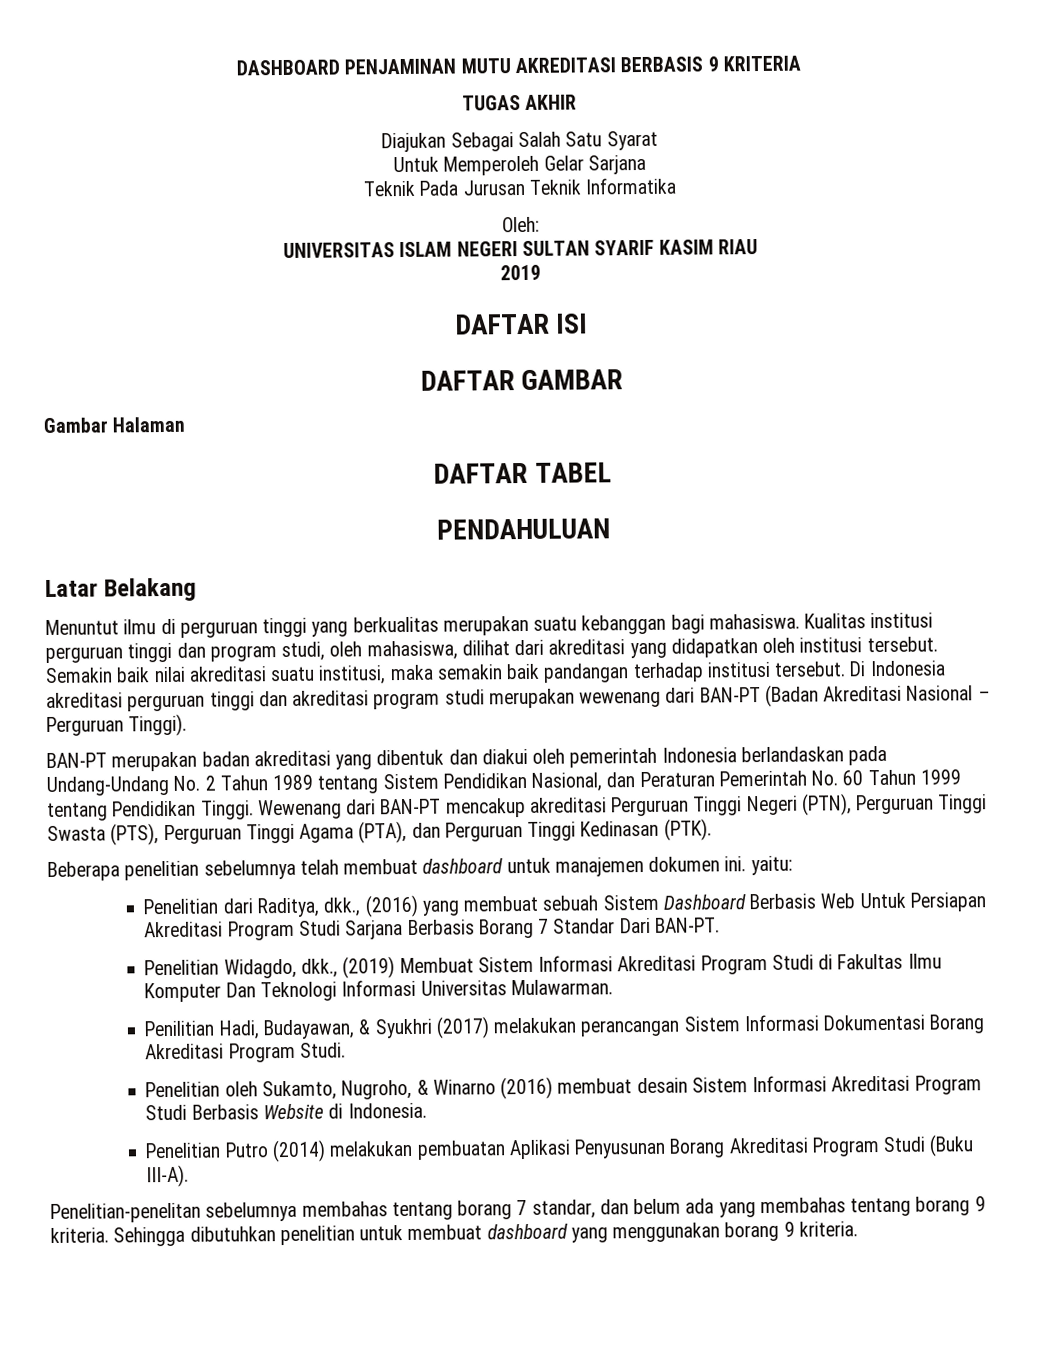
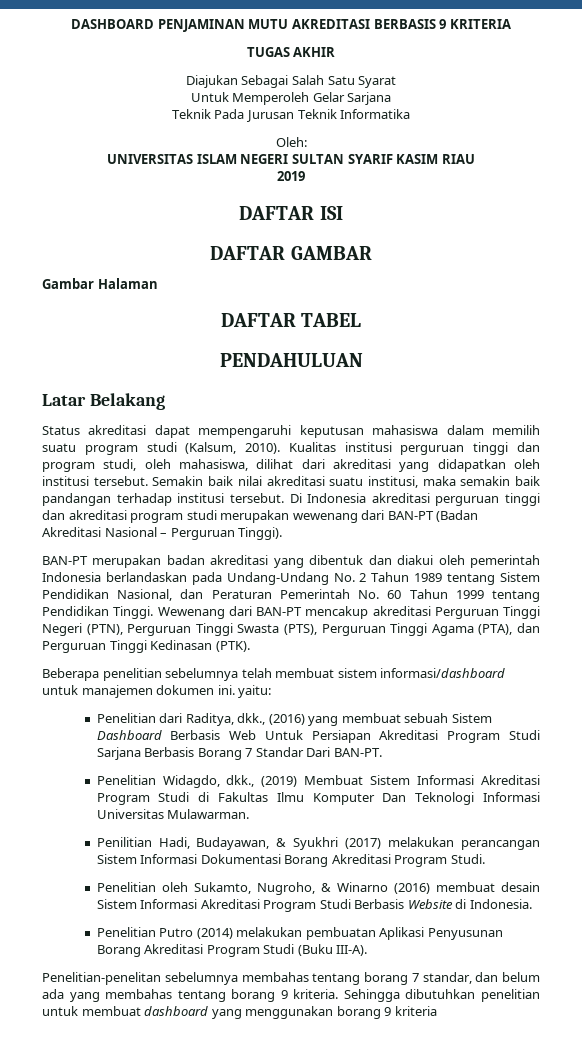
[45,613,800,638] Menuntut ilmu di perguruan tinggi yang berkualitas merupakan suatu kebanggan bagi mahasiswa. -> [42,425,540,438] [42,442,281,455] Status akreditasi dapat mempengaruhi keputusan mahasiswa dalam memilih suatu program studi (Kalsum, 2010).
[422,858,504,874] dashboard -> [337,668,506,678] sistem informasi/dashboard
[798,1221,858,1237] kriteria. -> [394,1006,437,1016] kriteria

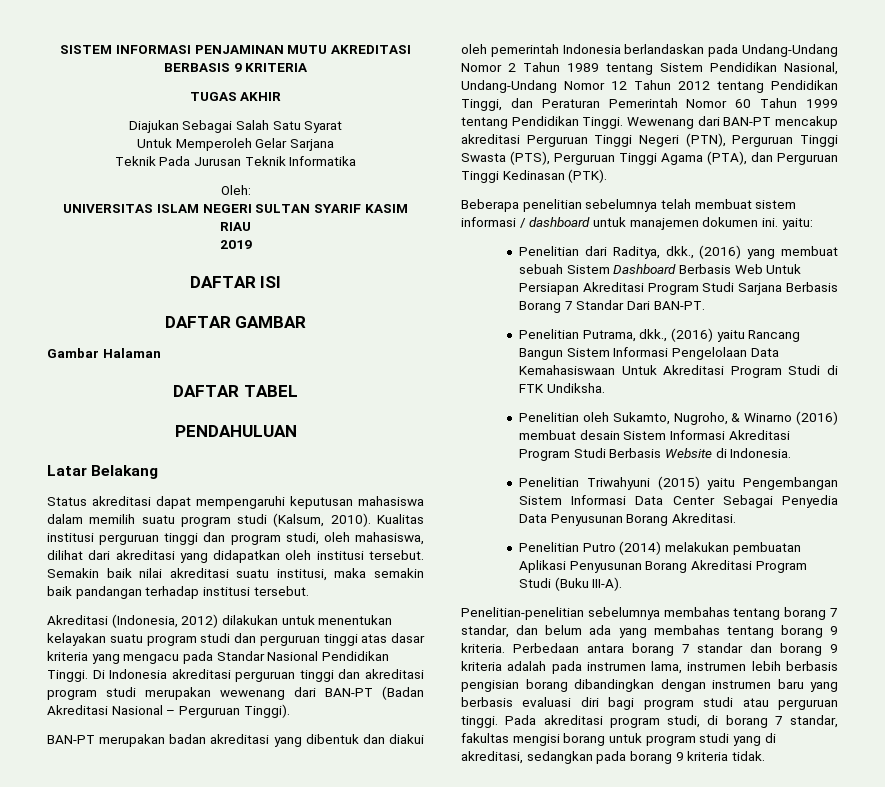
[71,19,155,29] DASHBOARD -> [60,45,191,54] SISTEM INFORMASI
(284, 498) none -> [47,614,393,628] [47,633,425,646] [47,651,389,664] [47,670,88,682] // Akreditasi (Indonesia, 2012) dilakukan untuk menentukan kelayakan suatu program studi dan perguruan tinggi atas dasar kriteria yang mengacu pada Standar Nasional Pendidikan Tinggi.
[333,573,355,582] No. -> [461,63,502,72] Nomor
(173, 595) none -> [461,80,838,93] [461,99,502,111] Undang-Undang Nomor 12 Tahun 2012 tentang Pendidikan Tinggi,
[358,590,380,599] No. -> [686,99,728,108] Nomor
[380,668,506,678] informasi/dashboard -> [461,217,591,228] informasi / dashboard
[162,775,540,788] [96,792,540,805] [96,809,250,819] [96,837,540,850] [96,854,485,867] Widagdo, dkk., (2019) Membuat Sistem Informasi Akreditasi Program Studi di Fakultas Ilmu Komputer Dan Teknologi Informasi Universitas Mulawarman. // Penilitian Hadi, Budayawan, & Syukhri (2017) melakukan perancangan Sistem Informasi Dokumentasi Borang Akreditasi Program Studi. -> [582,328,801,342] [519,347,779,360] [519,365,838,378] [519,383,605,393] Putrama, dkk., (2016) yaitu Rancang Bangun Sistem Informasi Pengelolaan Data Kemahasiswaan Untuk Akreditasi Program Studi di FTK Undiksha.
(532, 904) none -> [519,476,838,490] [519,495,838,508] [519,513,737,526] // Penelitian Triwahyuni (2015) yaitu Pengembangan Sistem Informasi Data Center Sebagai Penyedia Data Penyusunan Borang Akreditasi.
[42,972,161,985] Penelitian-penelitan -> [461,607,584,620] Penelitian-penelitian
[343,989,540,1002] [42,1006,437,1019] Sehingga dibutuhkan penelitian untuk membuat dashboard yang menggunakan borang 9 kriteria -> [512,643,838,656] [461,661,838,674] [461,679,838,692] [461,697,838,710] [461,715,838,728] [461,733,776,746] [461,751,765,764] Perbedaan antara borang 7 standar dan borang 9 kriteria adalah pada instrumen lama, instrumen lebih berbasis pengisian borang dibandingkan dengan instrumen baru yang berbasis evaluasi diri bagi program studi atau perguruan tinggi. Pada akreditasi program studi, di borang 7 standar, fakultas mengisi borang untuk program studi yang di akreditasi, sedangkan pada borang 9 kriteria tidak.

